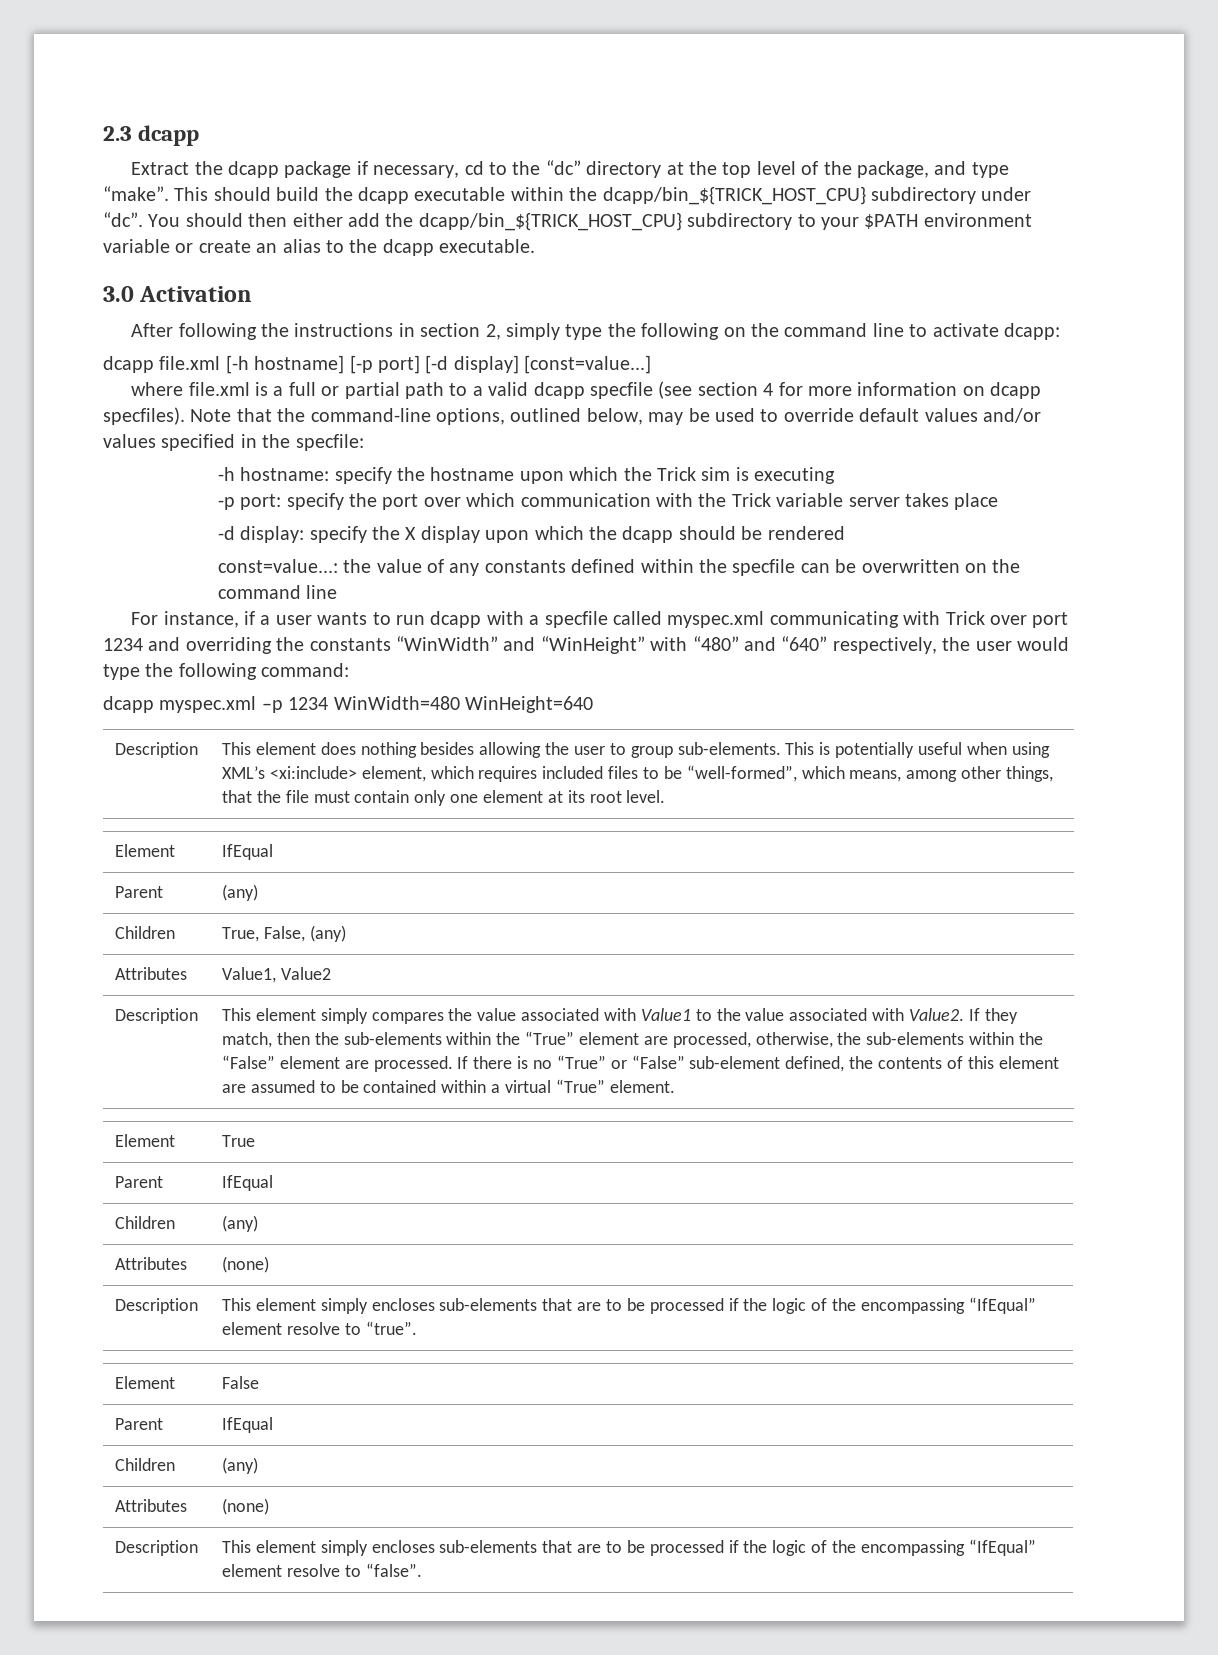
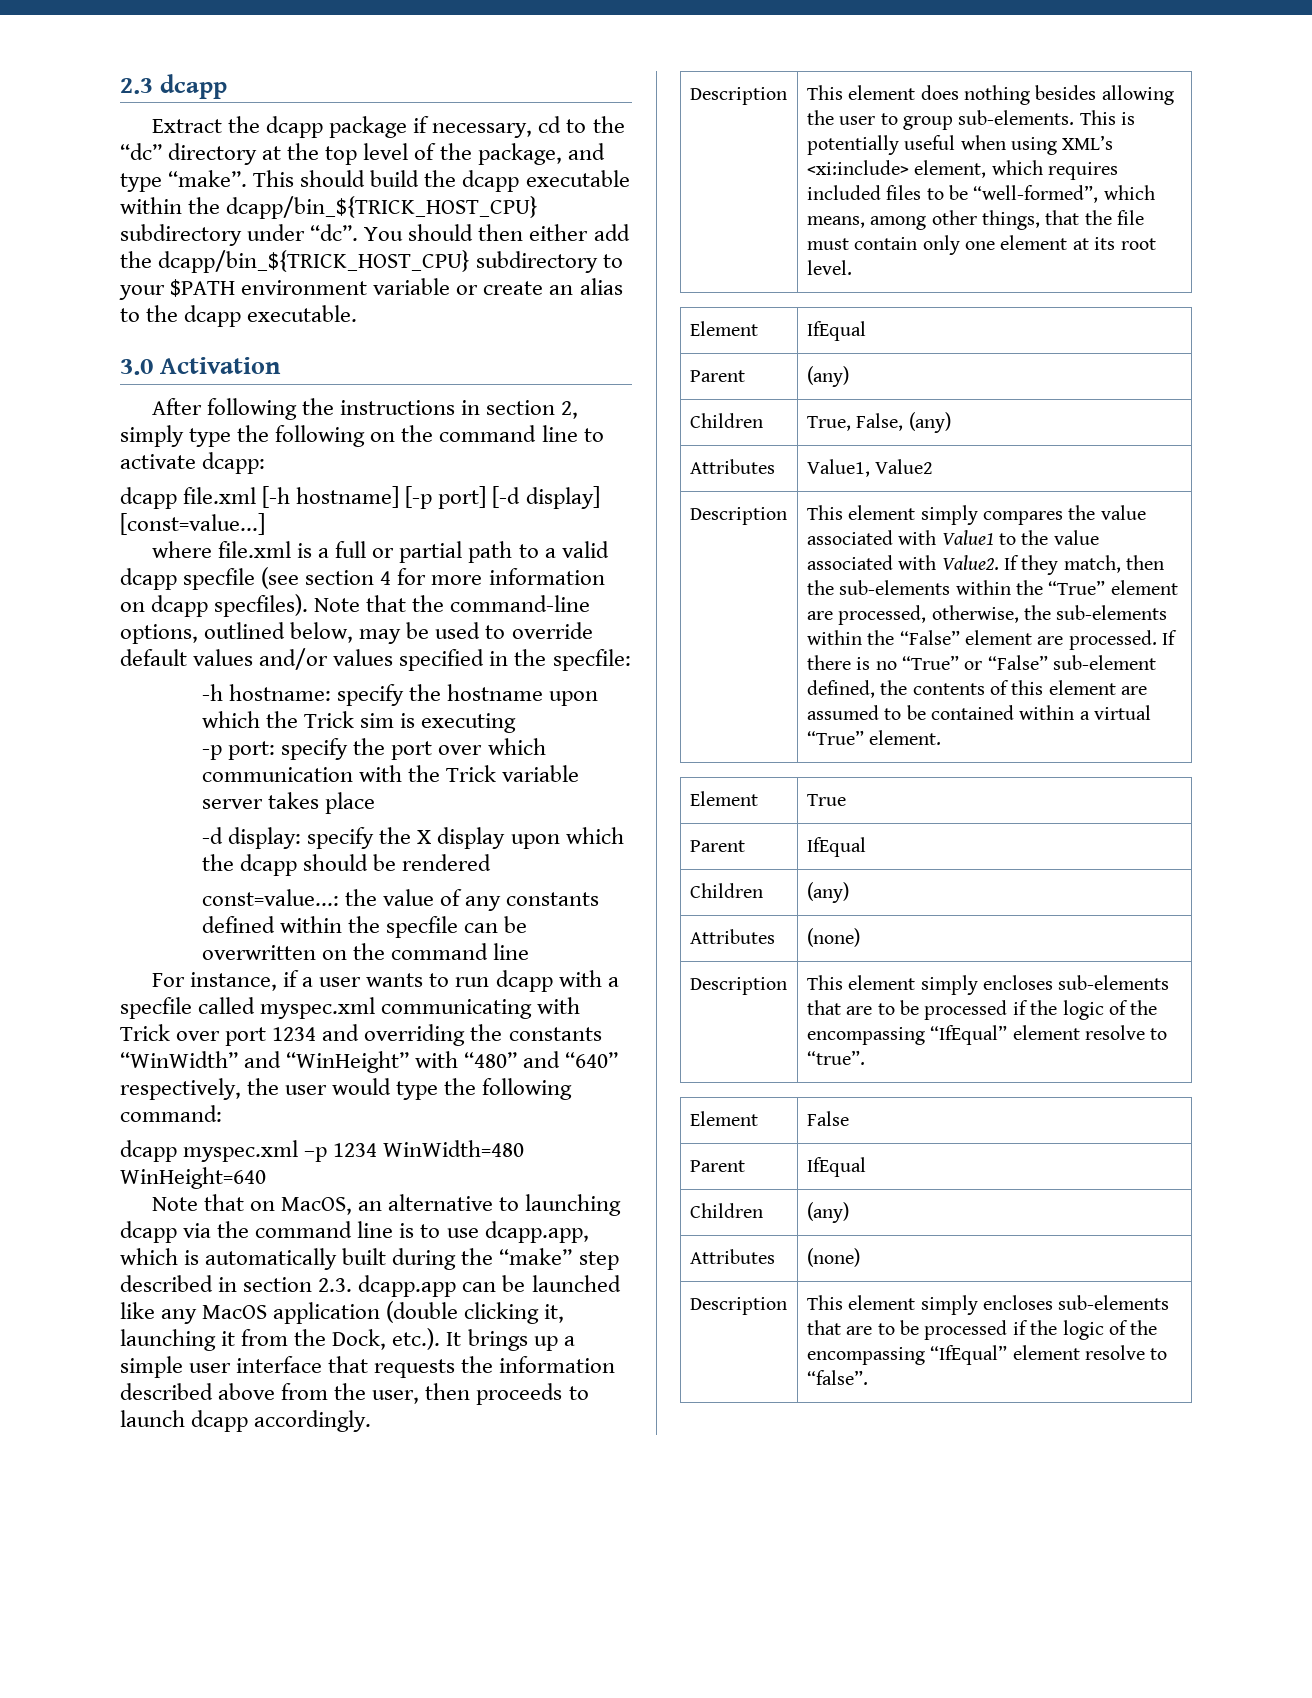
(593, 704) none -> [151,1194,622,1216] [120,1221,589,1243] [120,1248,619,1270] [120,1275,621,1297] [120,1301,565,1324] [120,1328,575,1351] [120,1356,616,1378] [120,1383,589,1405] [120,1410,372,1432] // Note that on MacOS, an alternative to launching dcapp via the command line is to use dcapp.app, which is automatically built during the “make” step described in section 2.3. dcapp.app can be launched like any MacOS application (double clicking it, launching it from the Dock, etc.). It brings up a simple user interface that requests the information described above from the user, then proceeds to launch dcapp accordingly.

